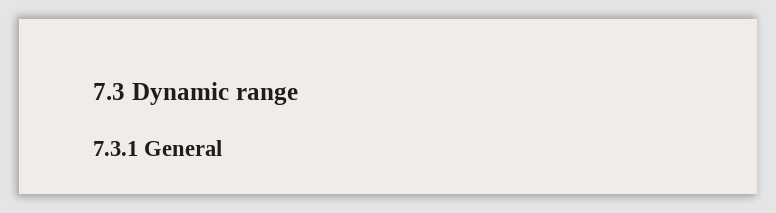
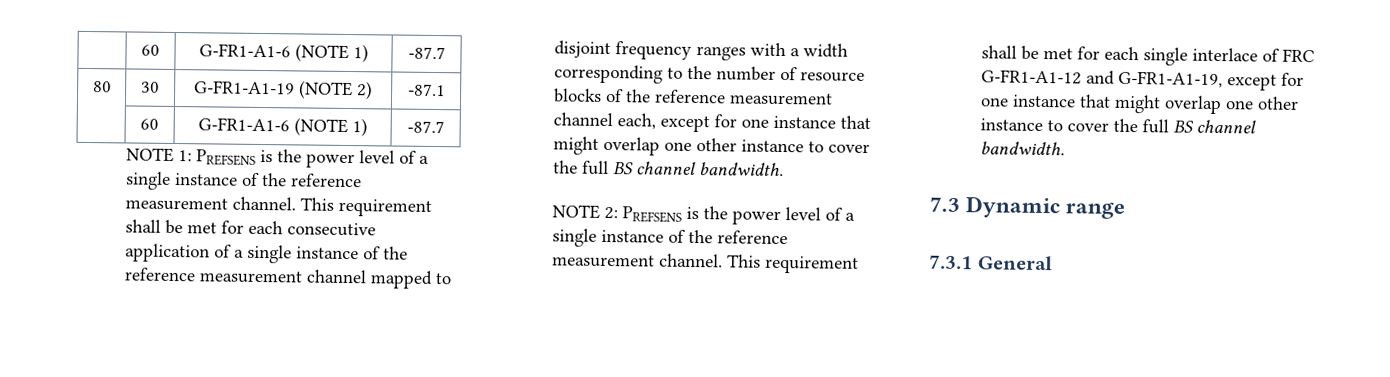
(93, 91) none -> [141,44,160,56] [198,43,369,63] [407,46,446,60] [92,81,112,93] [141,81,160,93] [194,80,373,100] [407,83,446,97] [140,118,159,130] [197,117,368,137] [406,120,445,134] [126,147,430,169] [125,171,363,190] [125,196,433,217] [125,219,377,237] [125,243,409,264] [124,267,453,289] [554,40,849,61] [554,64,866,84] [553,88,834,106] [553,112,872,133] [553,136,871,156] [553,160,785,177] [552,204,856,225] [552,228,789,247] [552,253,860,274] [981,45,1316,66] [981,69,1305,91] [980,94,1300,115] [980,118,1257,134] [980,141,1066,156] | 60 | G-FR1-A1-6 (NOTE 1) | -87.7 // 80 | 30 | G-FR1-A1-19 (NOTE 2) | -87.1 // | 60 | G-FR1-A1-6 (NOTE 1) | -87.7 // NOTE 1: PREFSENS is the power level of a single instance of the reference measurement channel. This requirement shall be met for each consecutive application of a single instance of the reference measurement channel mapped to disjoint frequency ranges with a width corresponding to the number of resource blocks of the reference measurement channel each, except for one instance that might overlap one other instance to cover the full BS channel bandwidth. // NOTE 2: PREFSENS is the power level of a single instance of the reference measurement channel. This requirement shall be met for each single interlace of FRC G-FR1-A1-12 and G-FR1-A1-19, except for one instance that might overlap one other instance to cover the full BS channel bandwidth. //

